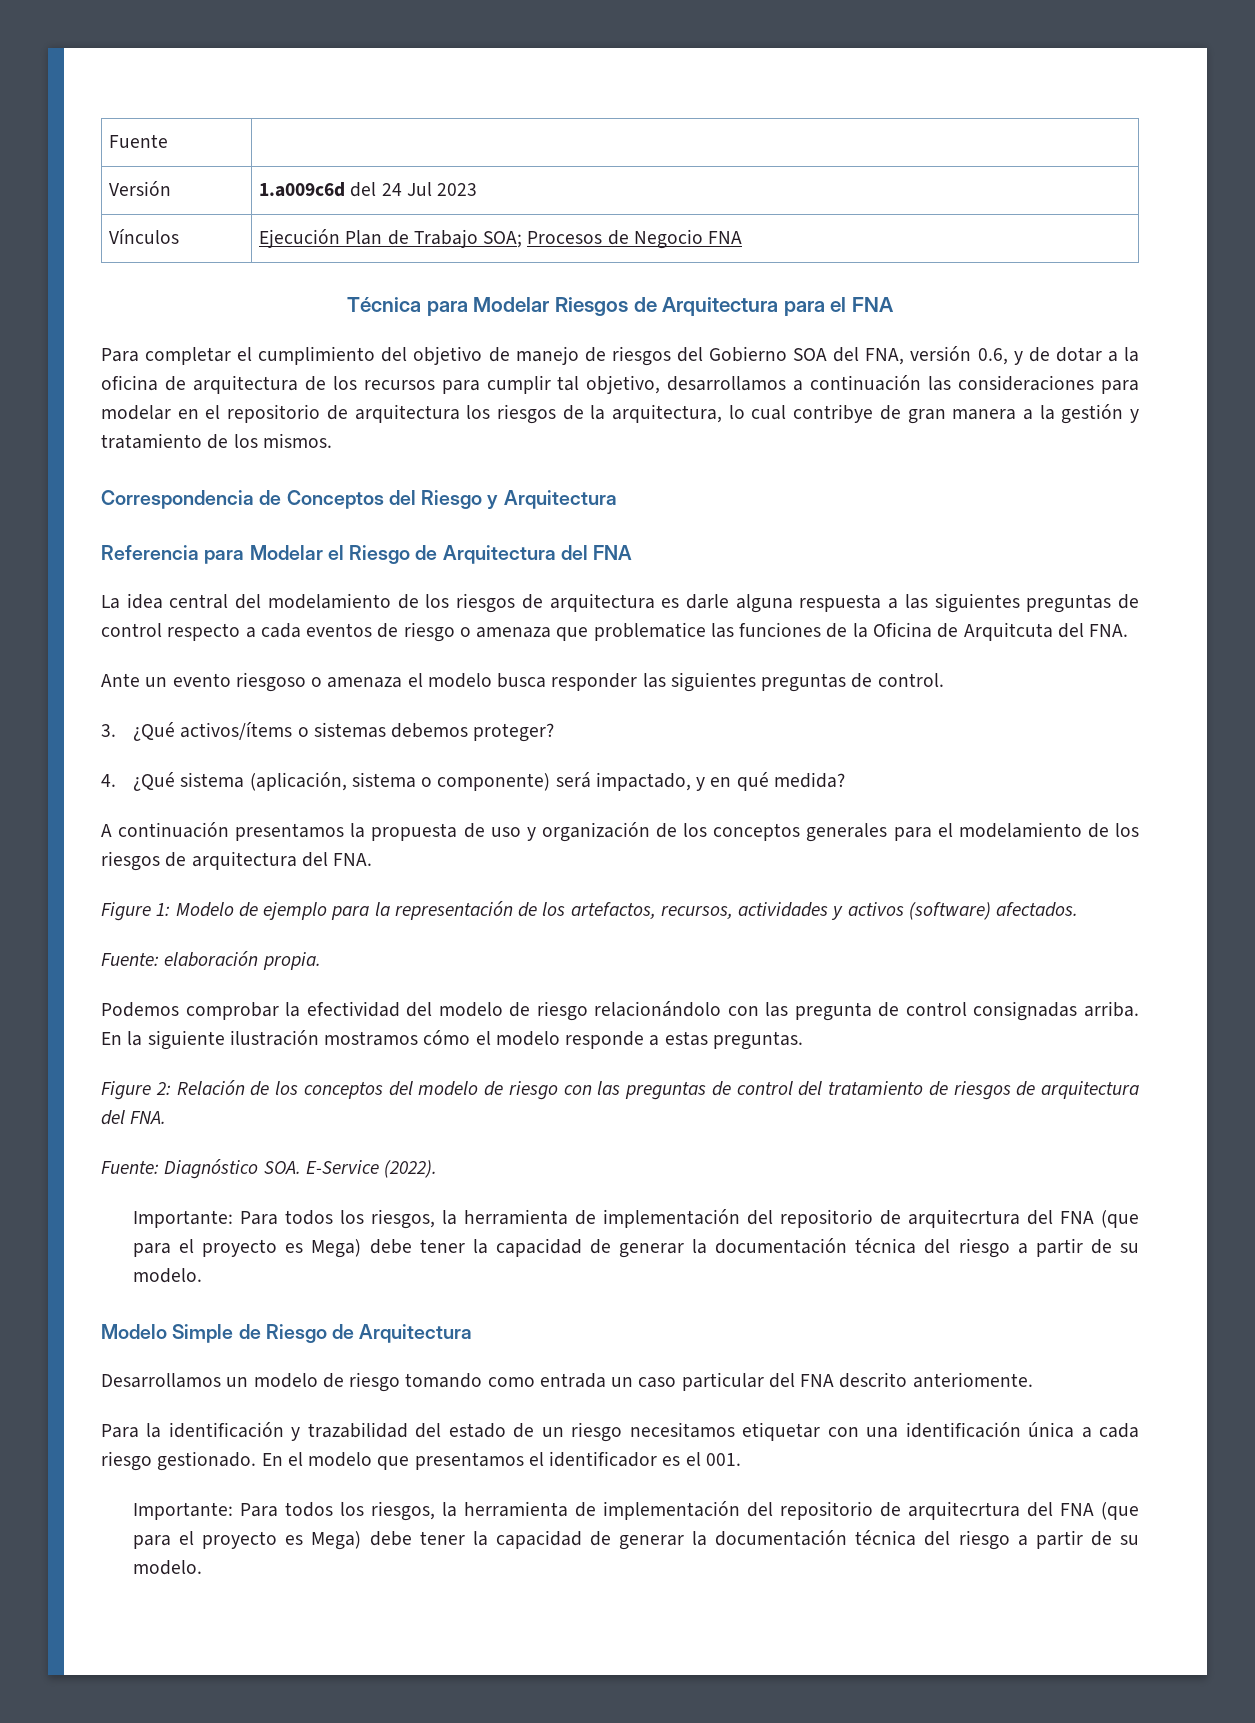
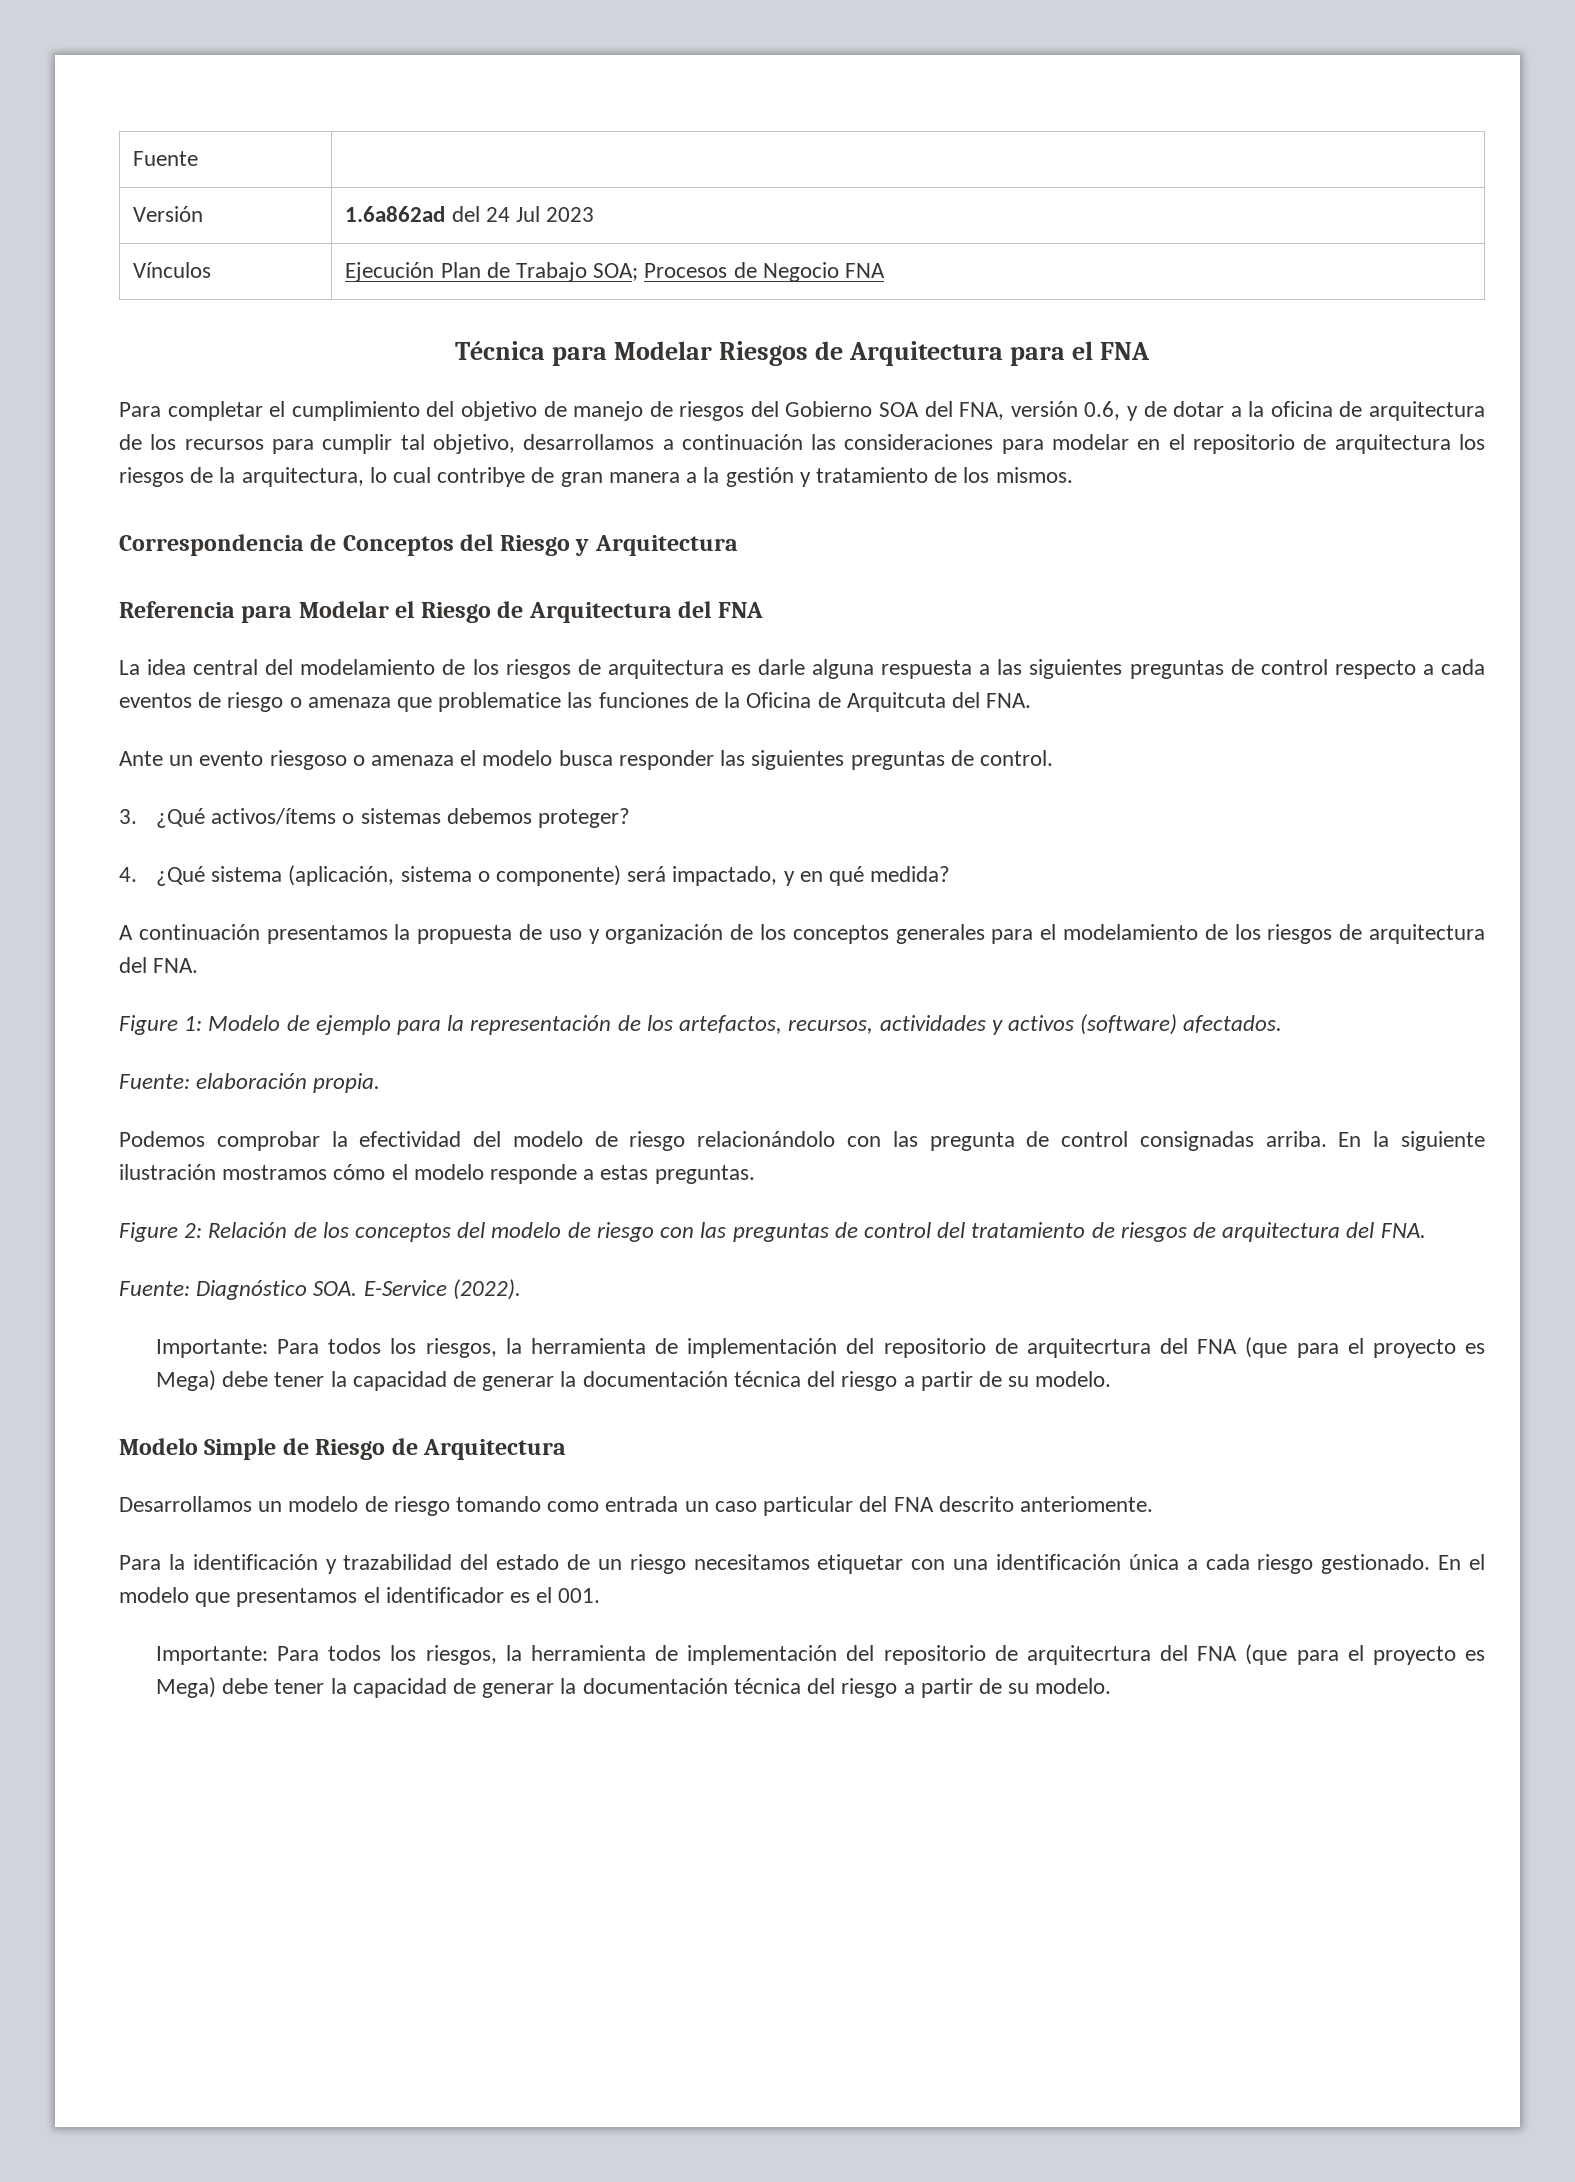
[259,182,346,197] 1.a009c6d -> [345,206,446,222] 1.6a862ad

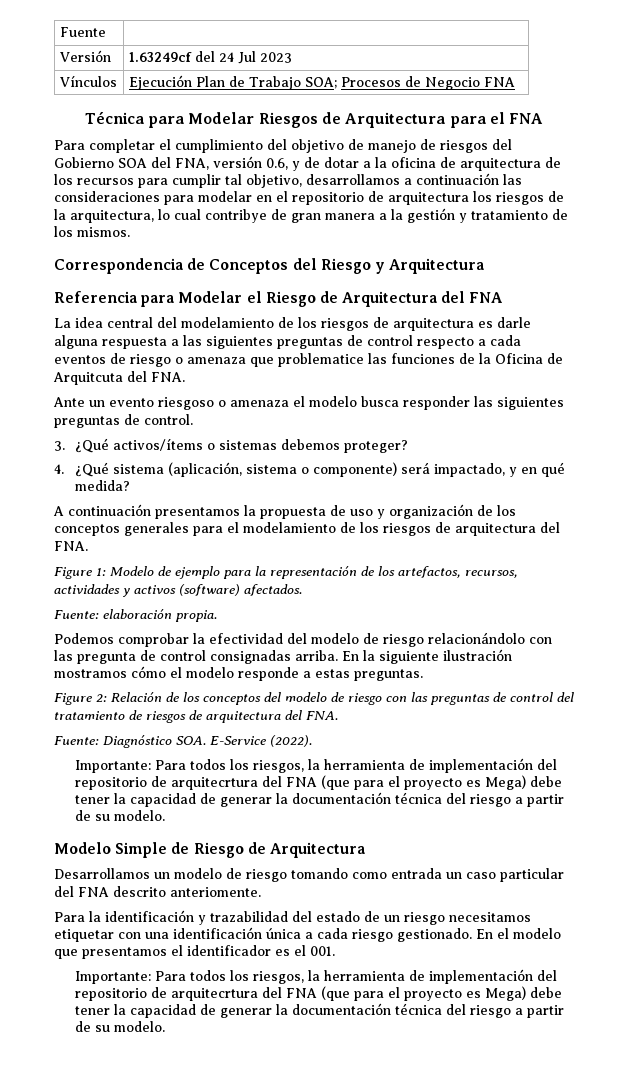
[345,206,446,222] 1.6a862ad -> [128,52,192,62] 1.63249cf

